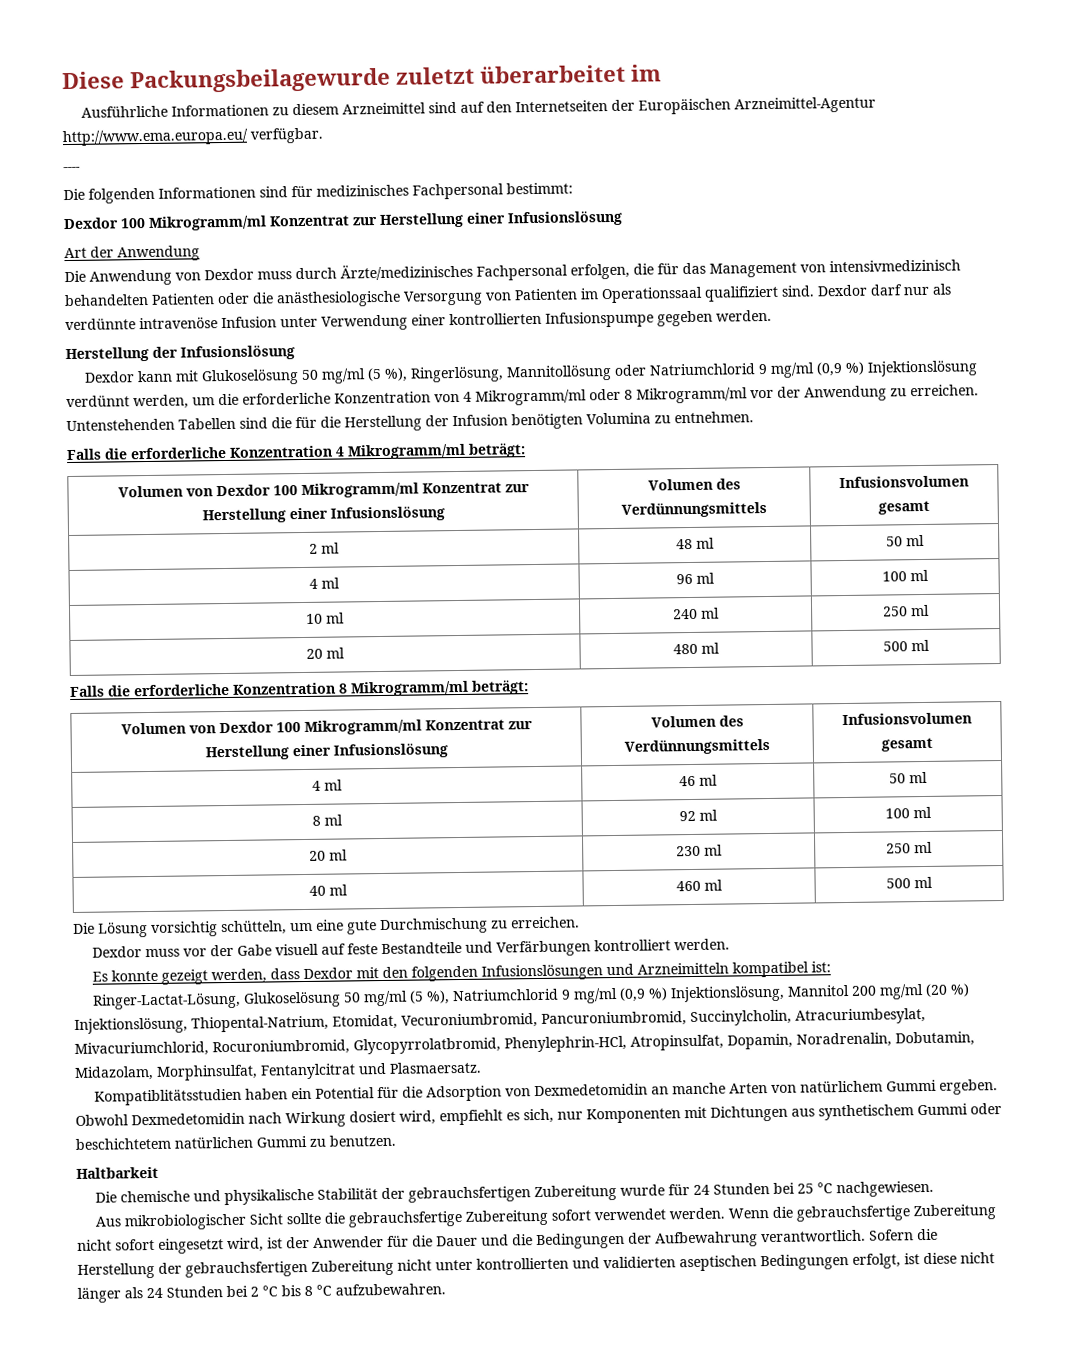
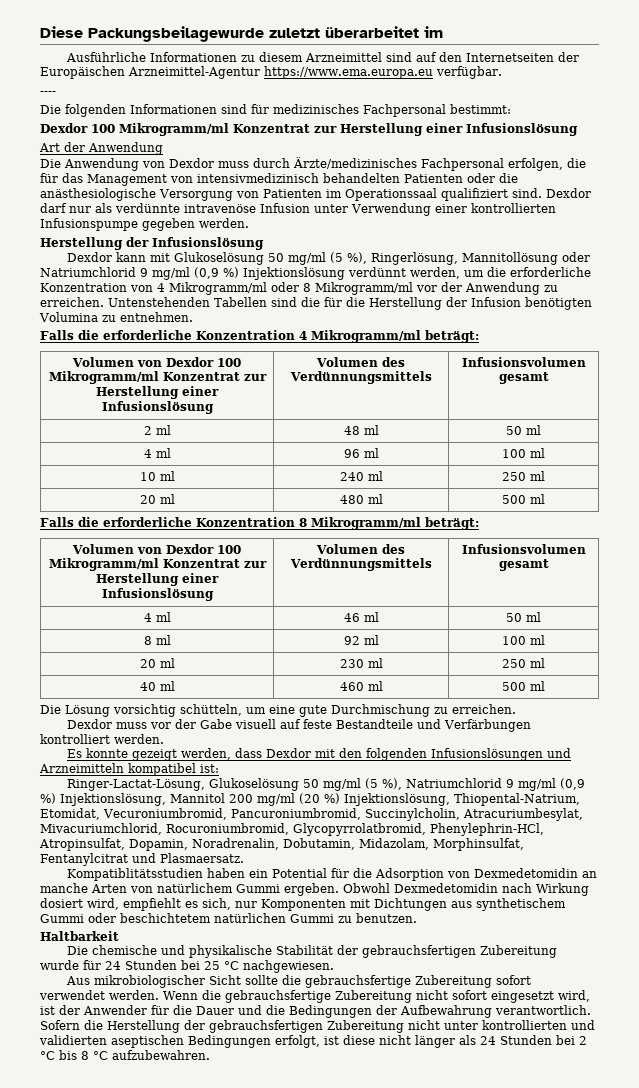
[62,128,248,147] http://www.ema.europa.eu/ -> [264,66,433,79] https://www.ema.europa.eu

